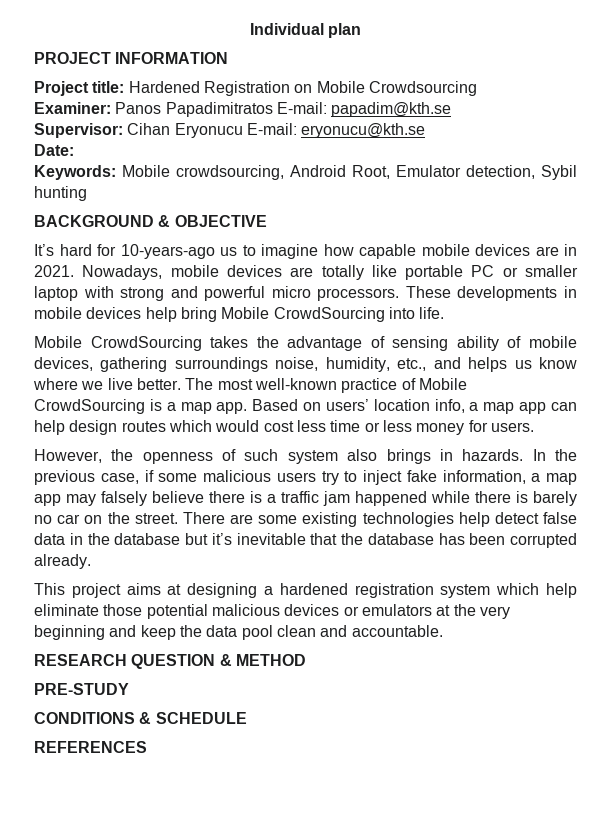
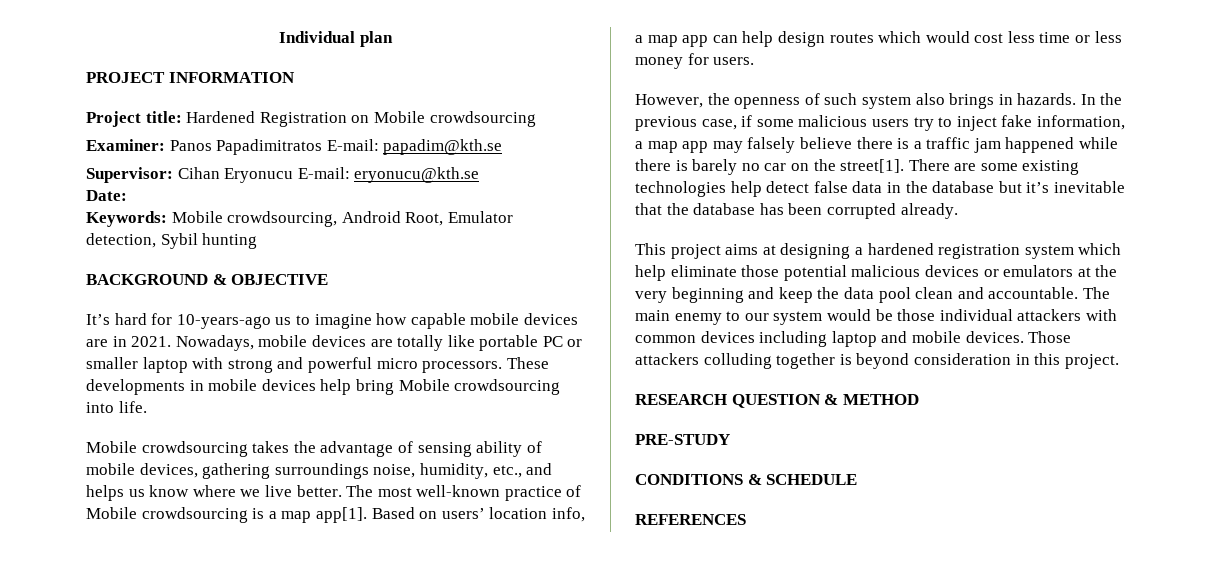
[368,81,477,96] Crowdsourcing -> [429,111,536,127] crowdsourcing
[273,307,385,322] CrowdSourcing -> [454,379,561,395] crowdsourcing
[90,336,202,351] CrowdSourcing -> [141,441,248,457] crowdsourcing
[34,399,145,414] CrowdSourcing -> [141,507,248,523] crowdsourcing
[216,402,248,414] app. -> [315,507,367,523] app[1].
[134,513,178,524] street. -> [840,159,905,173] street[1].
(443, 631) none -> [1082,287,1110,299] [635,309,1117,325] [635,331,1072,347] [635,353,1119,369] The main enemy to our system would be those individual attackers with common devices including laptop and mobile devices. Those attackers colluding together is beyond consideration in this project.

